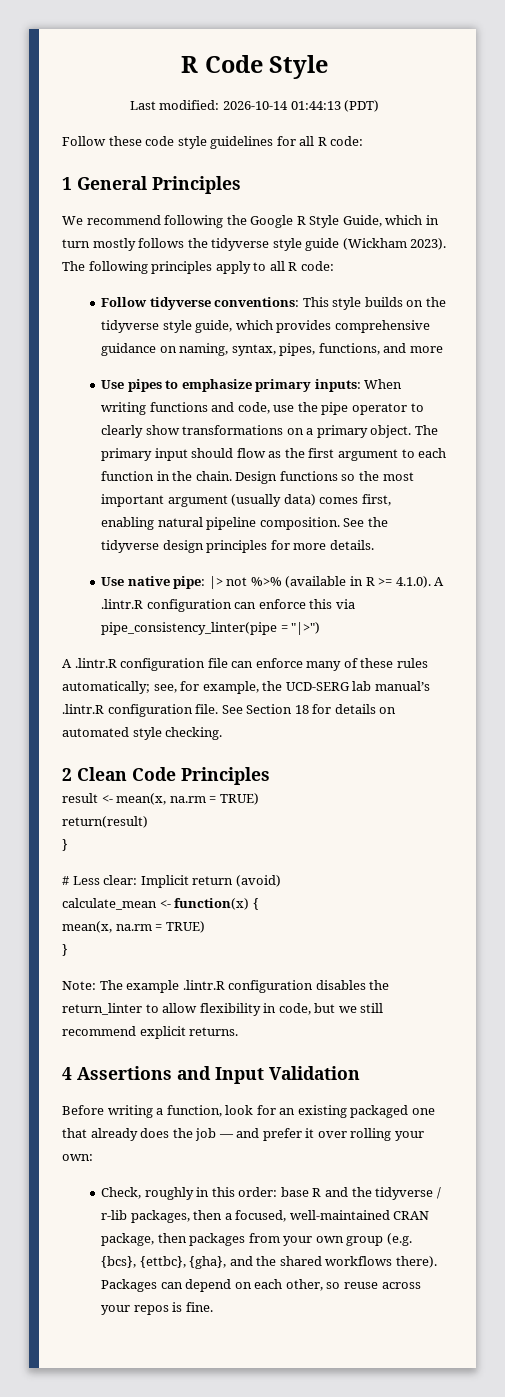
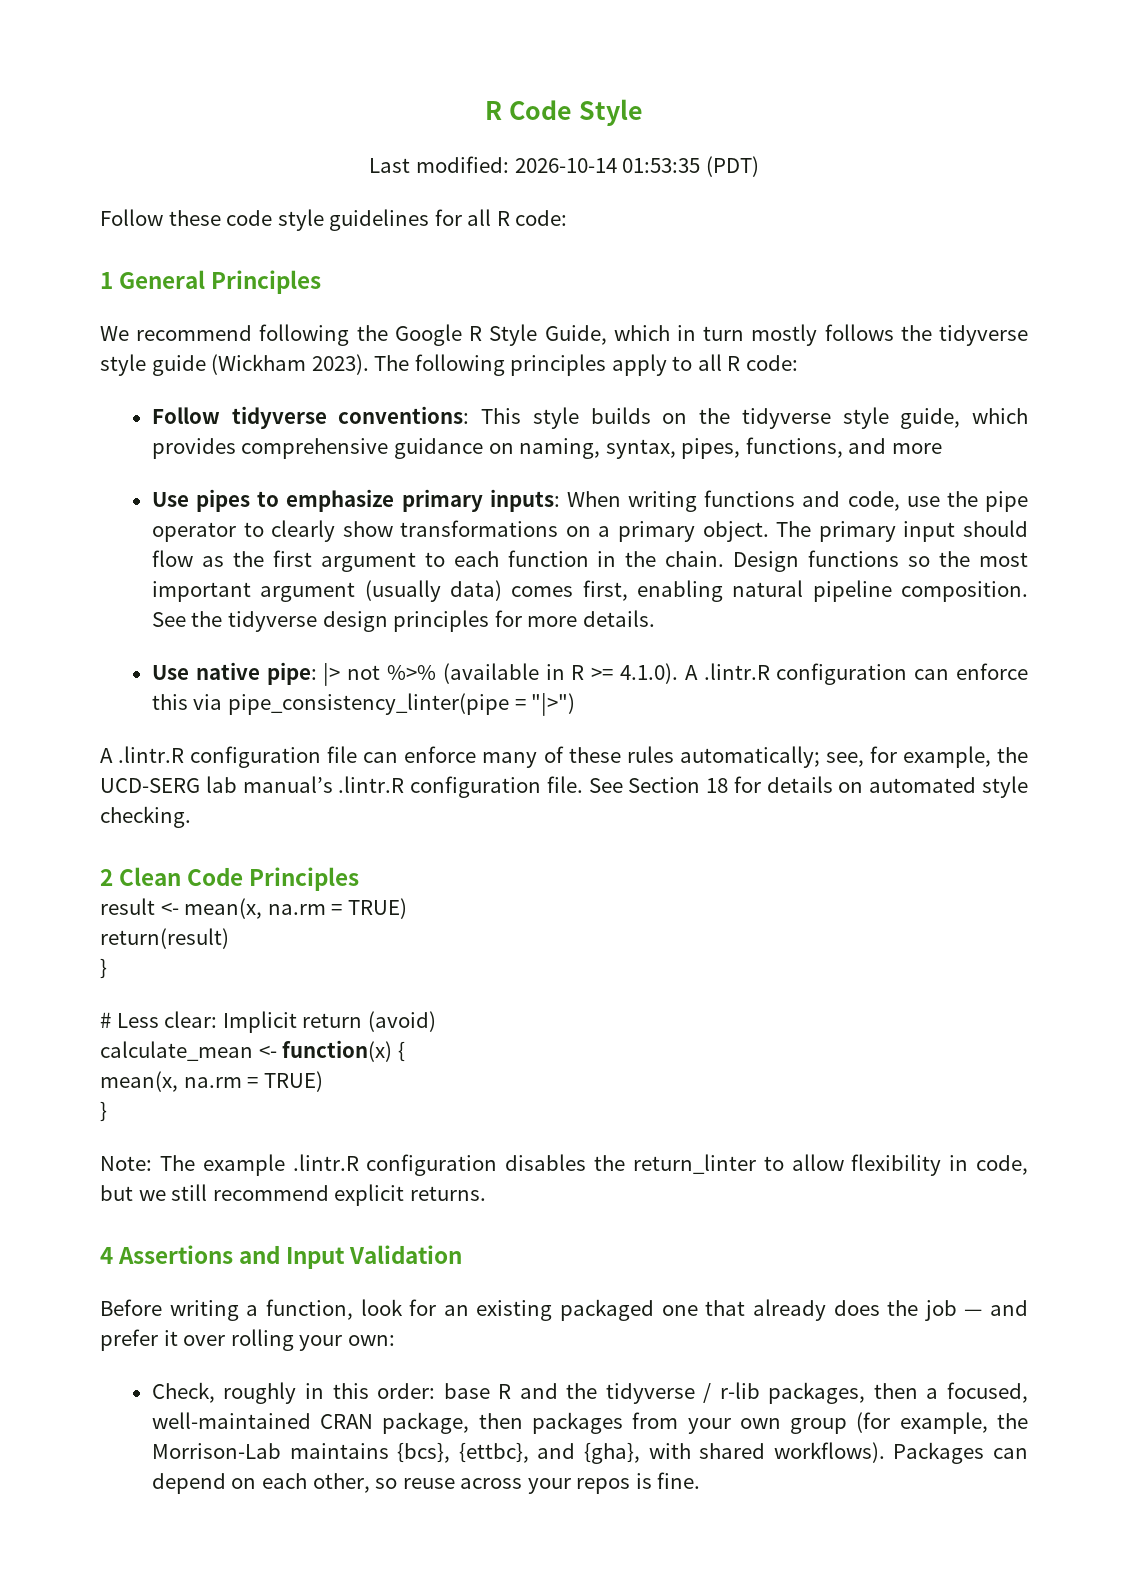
[290,101,341,110] 01:44:13 -> [622,158,701,173] 01:53:35
[387,1233,413,1246] [101,1256,438,1269] (e.g. {bcs}, {ettbc}, {gha}, and the shared workflows there). -> [856,1412,1028,1434] [151,1442,885,1464] (for example, the Morrison-Lab maintains {bcs}, {ettbc}, and {gha}, with shared workflows).

